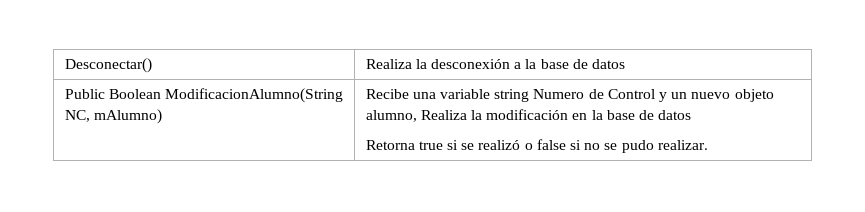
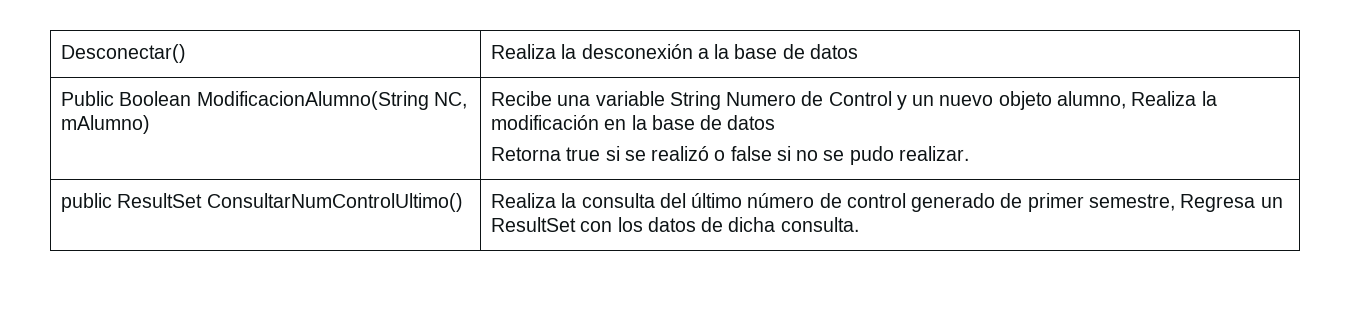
[494,89,530,102] string -> [669,91,721,110] String
(708, 145) none -> [61,193,463,212] [491,193,1283,212] [491,217,859,232] // public ResultSet ConsultarNumControlUltimo() | Realiza la consulta del último número de control generado de primer semestre, Regresa un ResultSet con los datos de dicha consulta.

